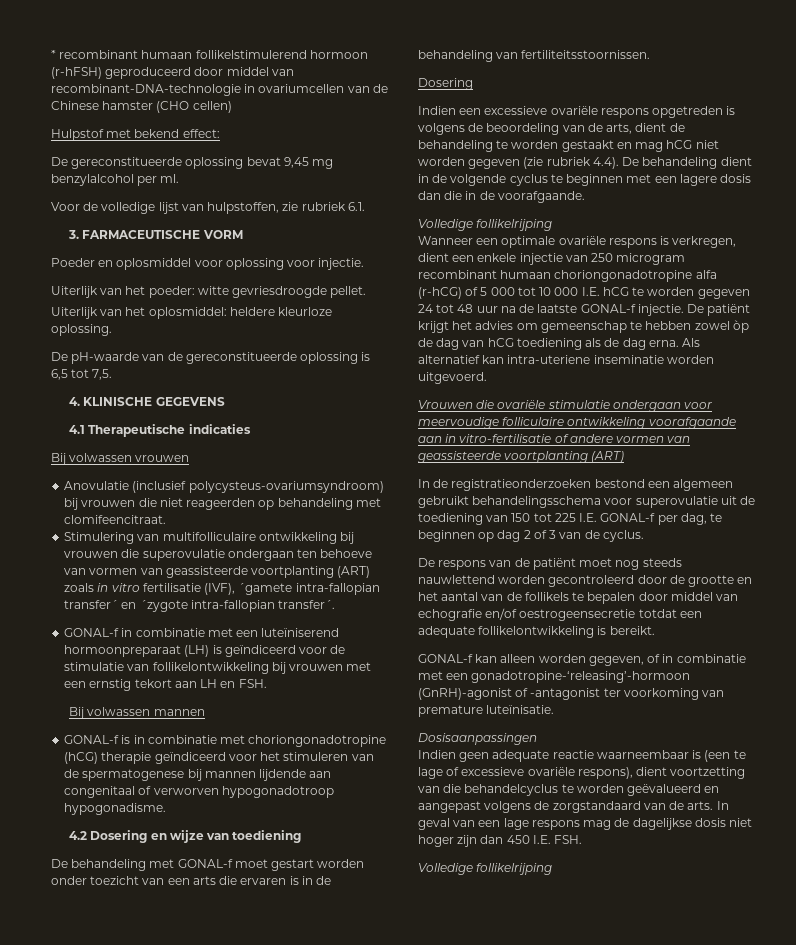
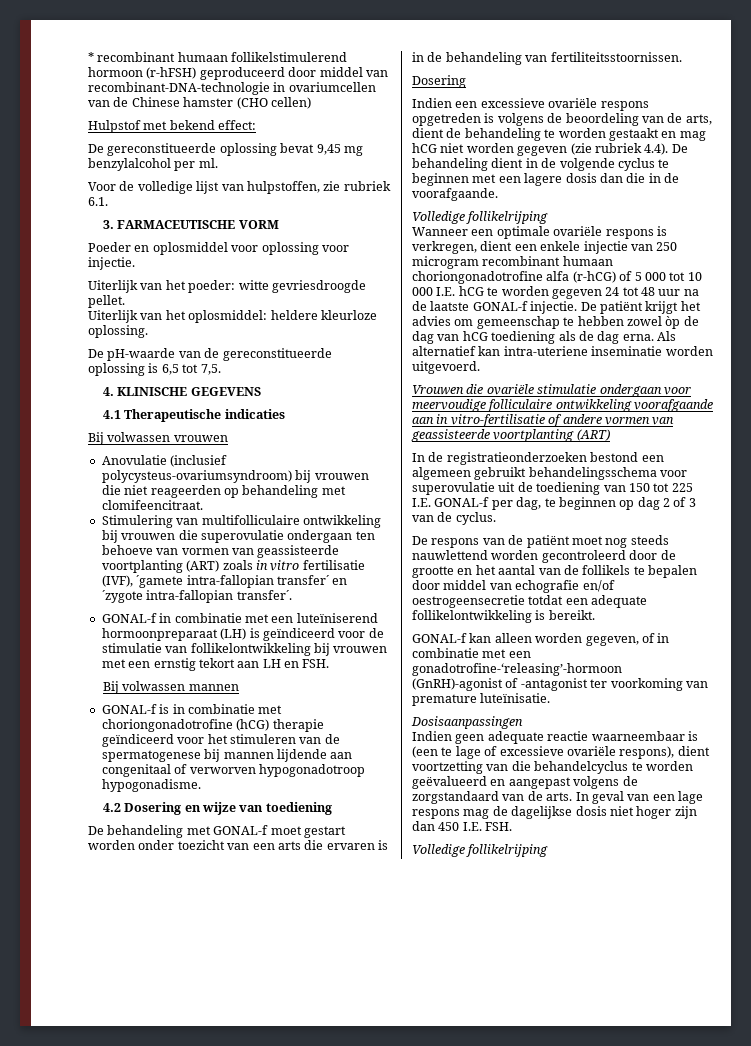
[248,735,387,747] choriongonadotropine -> [101,719,233,732] choriongonadotrofine
[554,270,693,282] choriongonadotropine -> [412,271,543,284] choriongonadotrofine
[471,671,691,683] gonadotropine-‘releasing’-hormoon -> [412,663,622,676] gonadotrofine-‘releasing’-hormoon

